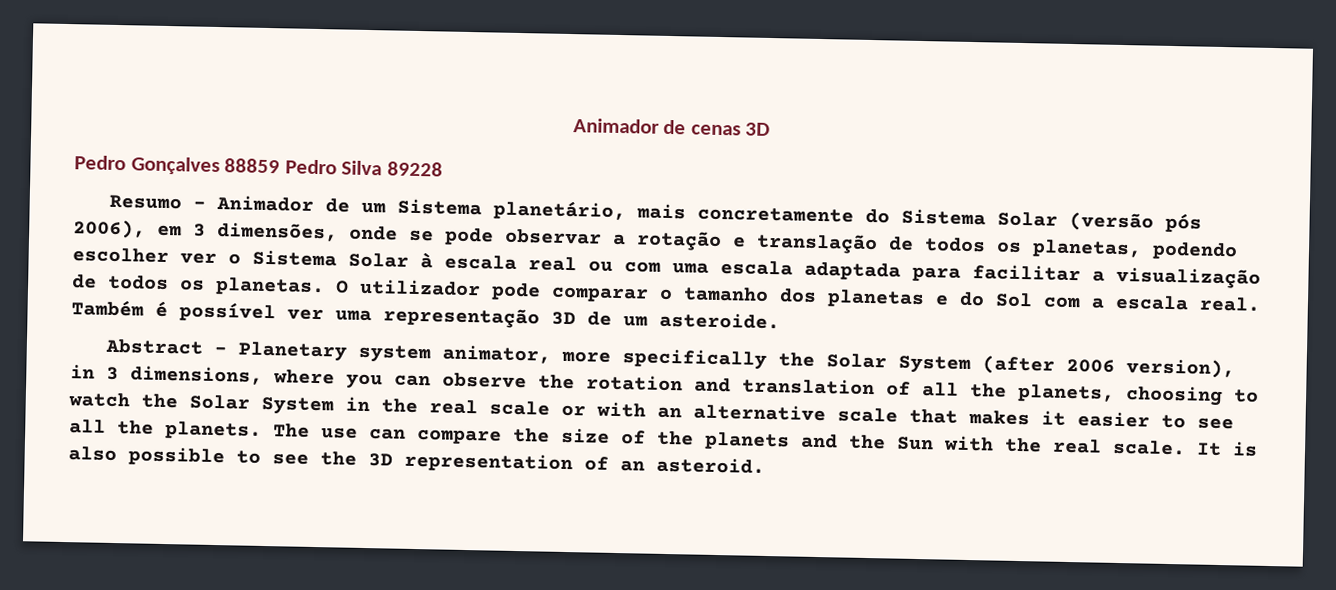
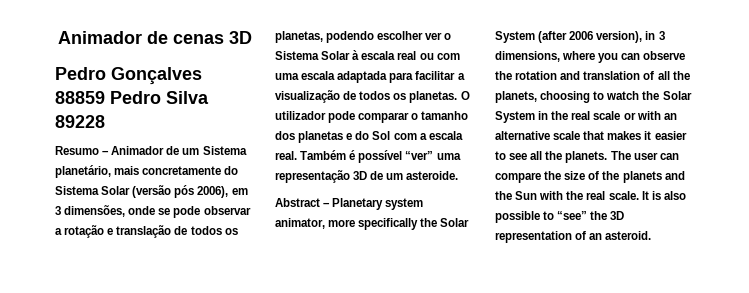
[287,308,324,321] ver -> [405,151,434,160] “ver”
[321,427,358,439] use -> [633,152,658,160] user
[272,453,309,465] see -> [557,211,588,220] “see”

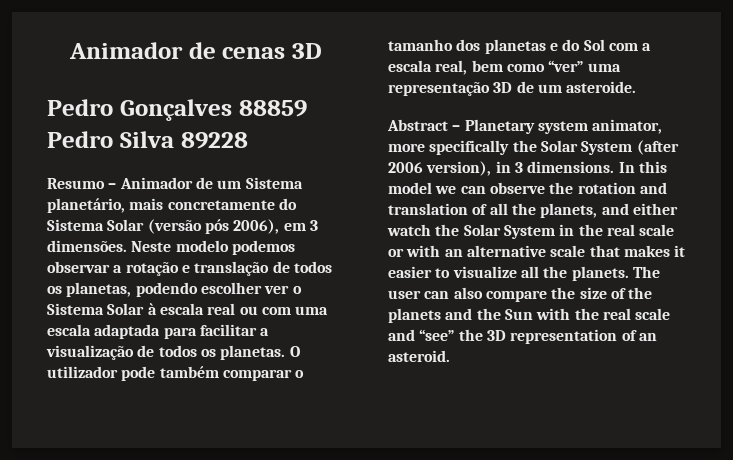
[64,205,201,218] dimensões, onde se pode -> [47,240,295,255] dimensões. Neste modelo podemos
(356, 117) none -> [159,366,219,378] também
[275,150,403,163] real. Também é possível -> [435,60,545,75] real, bem como
[495,51,619,63] dimensions, where you -> [527,161,667,173] [388,182,457,194] dimensions. In this model we
[540,91,605,103] choosing to -> [601,203,678,215] and either
[509,153,528,160] see -> [452,266,517,278] visualize
(679, 156) none -> [453,287,483,299] also
[608,191,686,200] [495,211,555,223] scale. It is also possible to -> [635,308,671,320] [388,329,415,341] scale and

